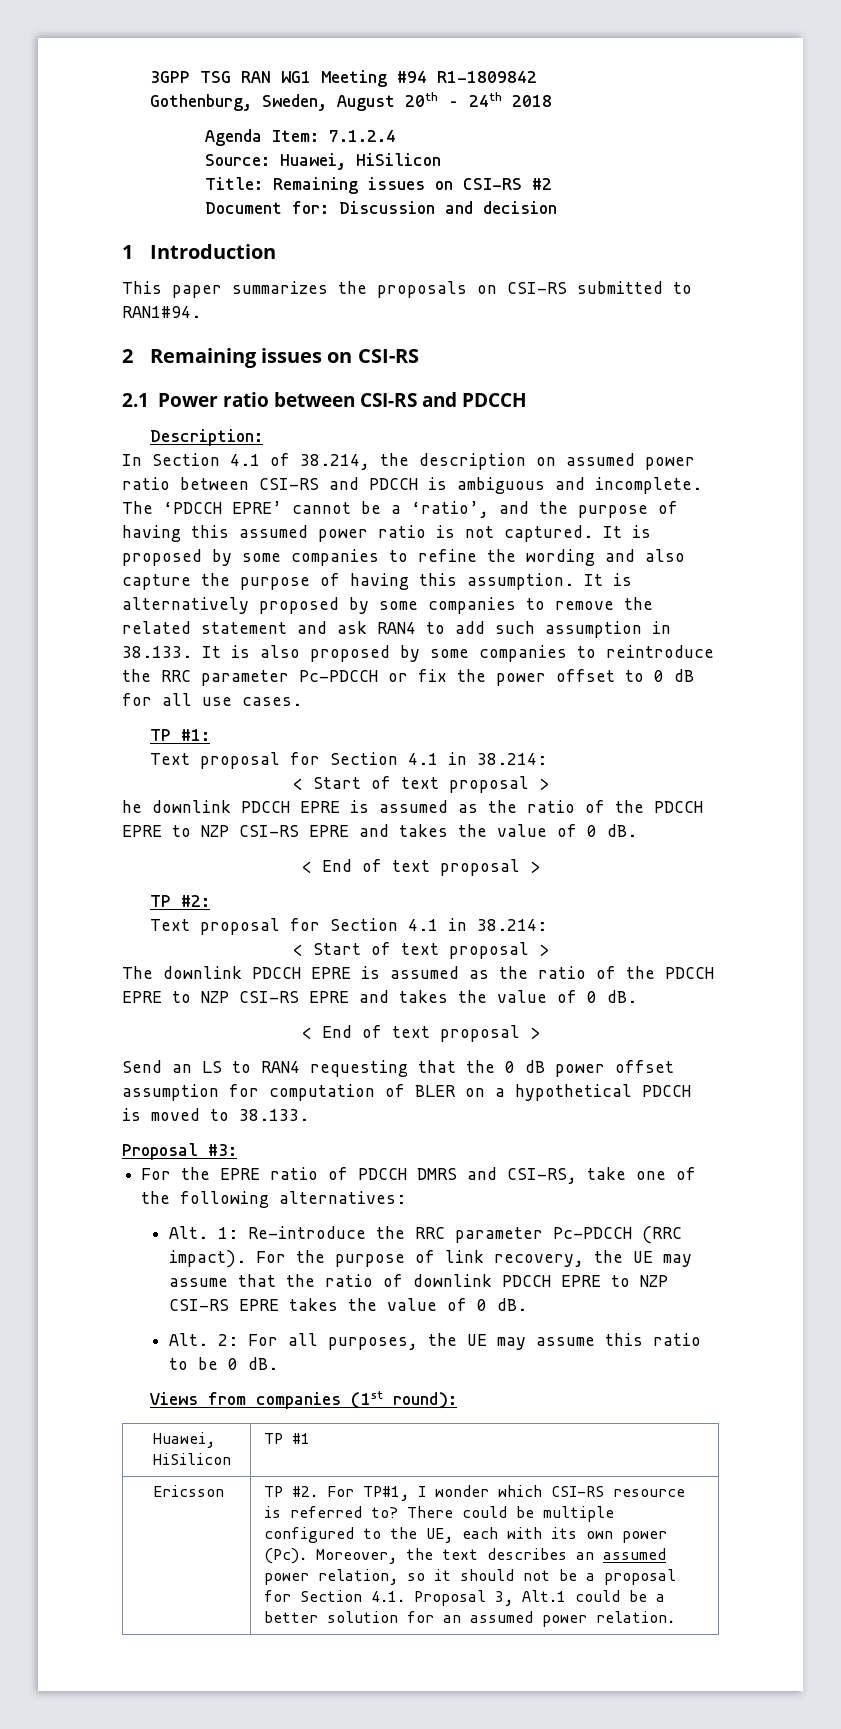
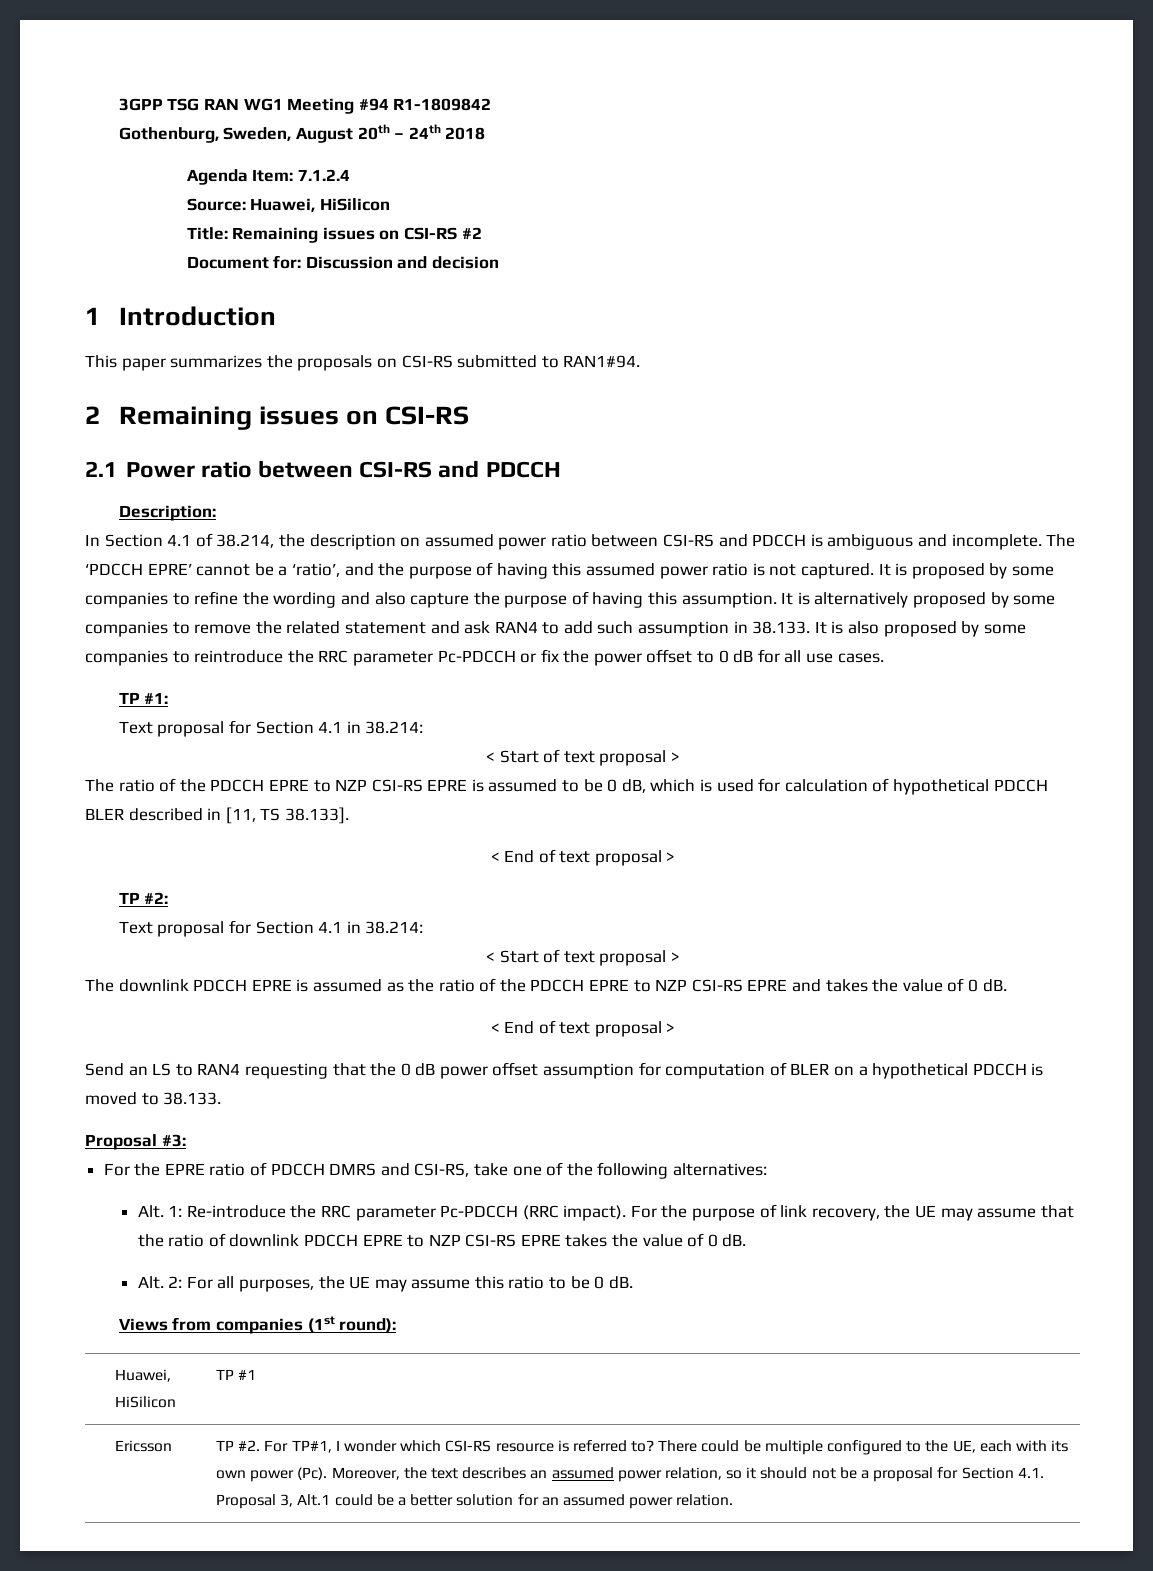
[122,800,703,813] [122,824,637,837] he downlink PDCCH EPRE is assumed as the ratio of the PDCCH EPRE to NZP CSI-RS EPRE and takes the value of 0 dB. -> [85,778,1048,795] [85,807,349,824] The ratio of the PDCCH EPRE to NZP CSI-RS EPRE is assumed to be 0 dB, which is used for calculation of hypothetical PDCCH BLER described in [11, TS 38.133].

